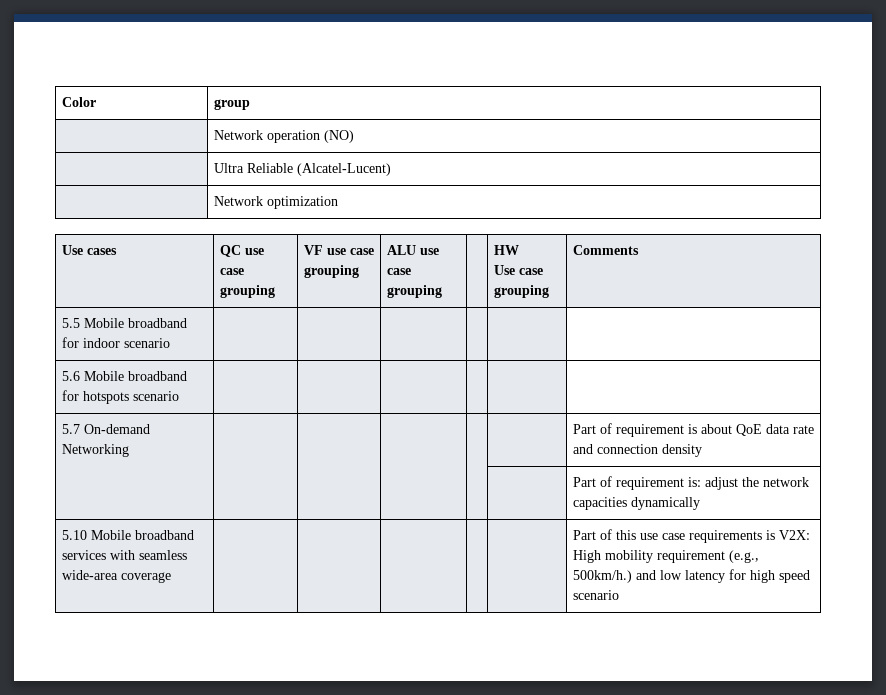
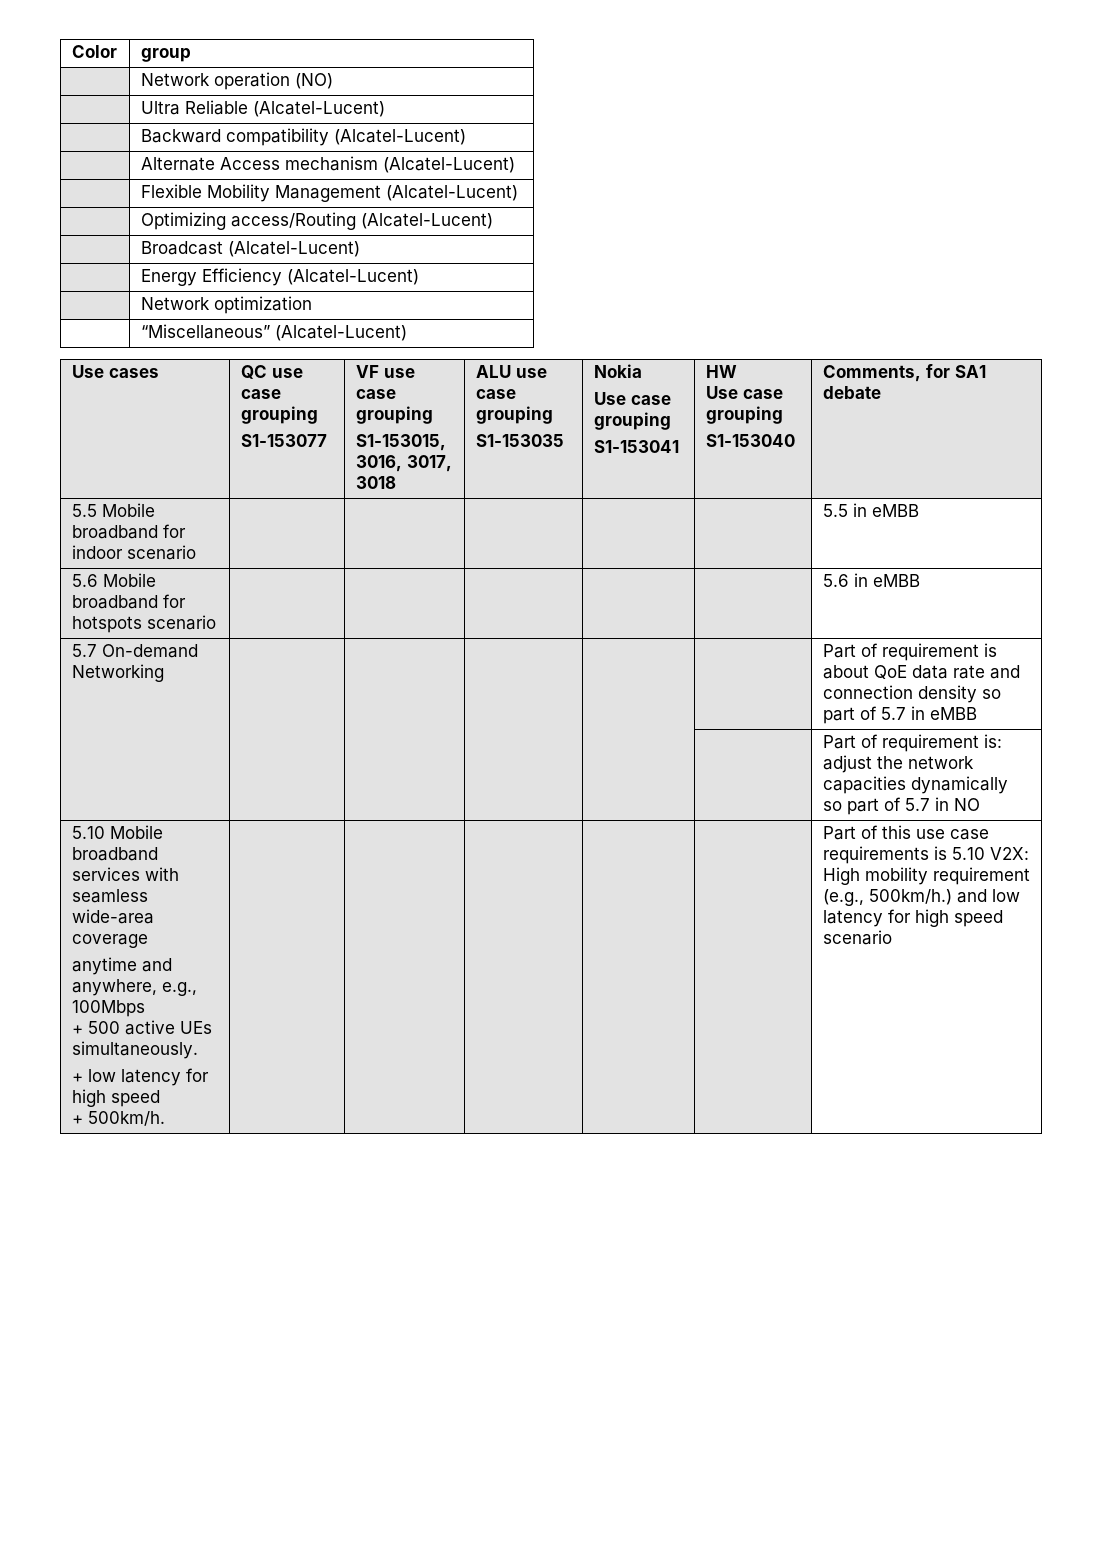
(391, 169) none -> [140,128,466,146] [140,156,515,173] [140,184,518,202] [140,212,493,230] [140,241,360,257] [140,268,419,286] // | Backward compatibility (Alcatel-Lucent) // | Alternate Access mechanism (Alcatel-Lucent) // | Flexible Mobility Management (Alcatel-Lucent) // | Optimizing access/Routing (Alcatel-Lucent) // | Broadcast (Alcatel-Lucent) // | Energy Efficiency (Alcatel-Lucent)
(338, 202) none -> [140,324,407,341] // | “Miscellaneous” (Alcatel-Lucent)
(275, 291) none -> [240,434,327,447] // S1-153077
(359, 271) none -> [355,434,446,451] [355,455,452,472] [355,476,396,489] // S1-153015, 3016, 3017, 3018
(442, 291) | -> [475,434,564,447] [593,364,642,378] [593,392,671,405] [593,412,671,430] [593,440,679,453] // S1-153035 | Nokia // Use case grouping // S1-153041
[572,245,639,255] | Comments -> [705,434,795,447] [822,364,986,382] [822,386,881,399] // S1-153040 | Comments, for SA1 debate
(170, 343) none -> [822,503,919,517] 5.5 in eMBB
(179, 396) none -> [822,573,920,587] 5.6 in eMBB
(702, 450) none -> [981,689,1001,699] [822,706,977,724] so part of 5.7 in eMBB
(700, 503) none -> [822,797,980,815] so part of 5.7 in NO
(171, 577) none -> [71,957,172,975] [71,979,197,996] [71,1000,145,1017] [71,1020,212,1035] [71,1041,198,1059] [71,1068,209,1086] [71,1089,160,1107] [71,1111,165,1126] // anytime and anywhere, e.g., 100Mbps // + 500 active UEs simultaneously. // + low latency for high speed // + 500km/h.
(775, 535) none -> [951,847,985,860] 5.10

